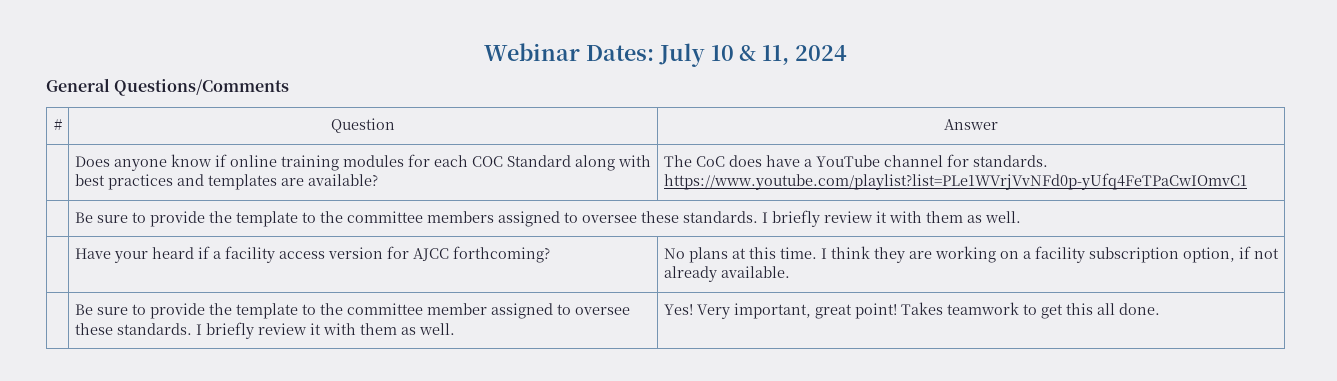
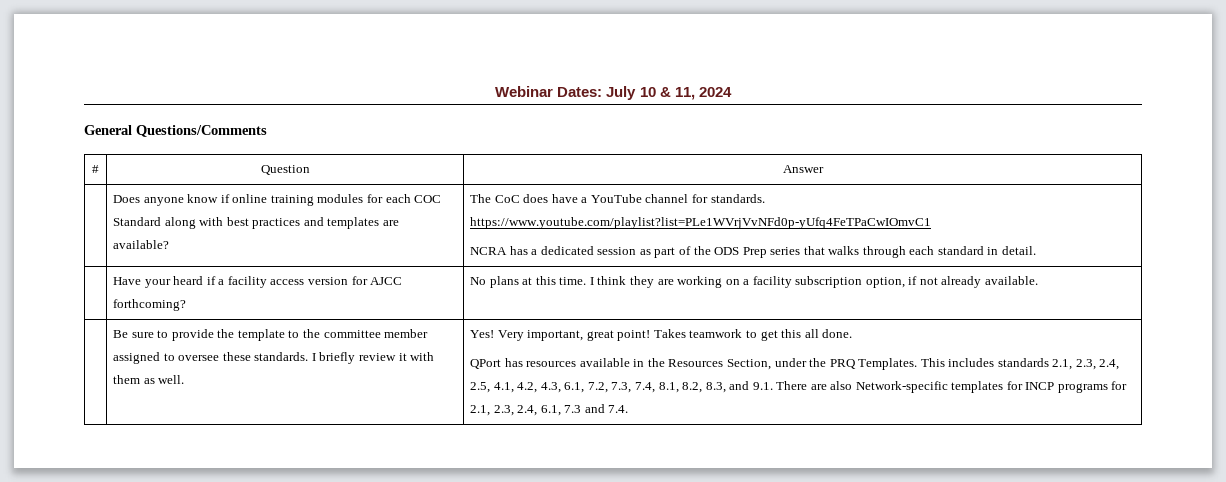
[74,210,1021,227] // | Be sure to provide the template to the committee members assigned to oversee these standards. I briefly review it with them as well. -> [470,246,1036,258] // NCRA has a dedicated session as part of the ODS Prep series that walks through each standard in detail.
(1160, 309) none -> [470,358,1120,370] [470,381,1128,393] [470,404,629,416] // QPort has resources available in the Resources Section, under the PRQ Templates. This includes standards 2.1, 2.3, 2.4, 2.5, 4.1, 4.2, 4.3, 6.1, 7.2, 7.3, 7.4, 8.1, 8.2, 8.3, and 9.1. There are also Network-specific templates for INCP programs for 2.1, 2.3, 2.4, 6.1, 7.3 and 7.4.

